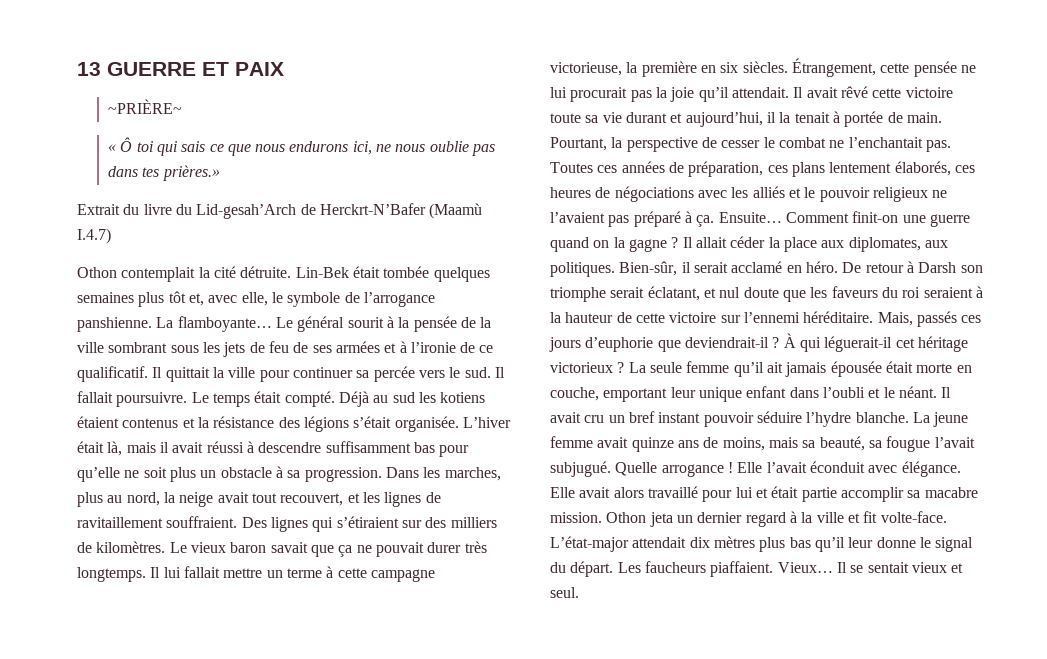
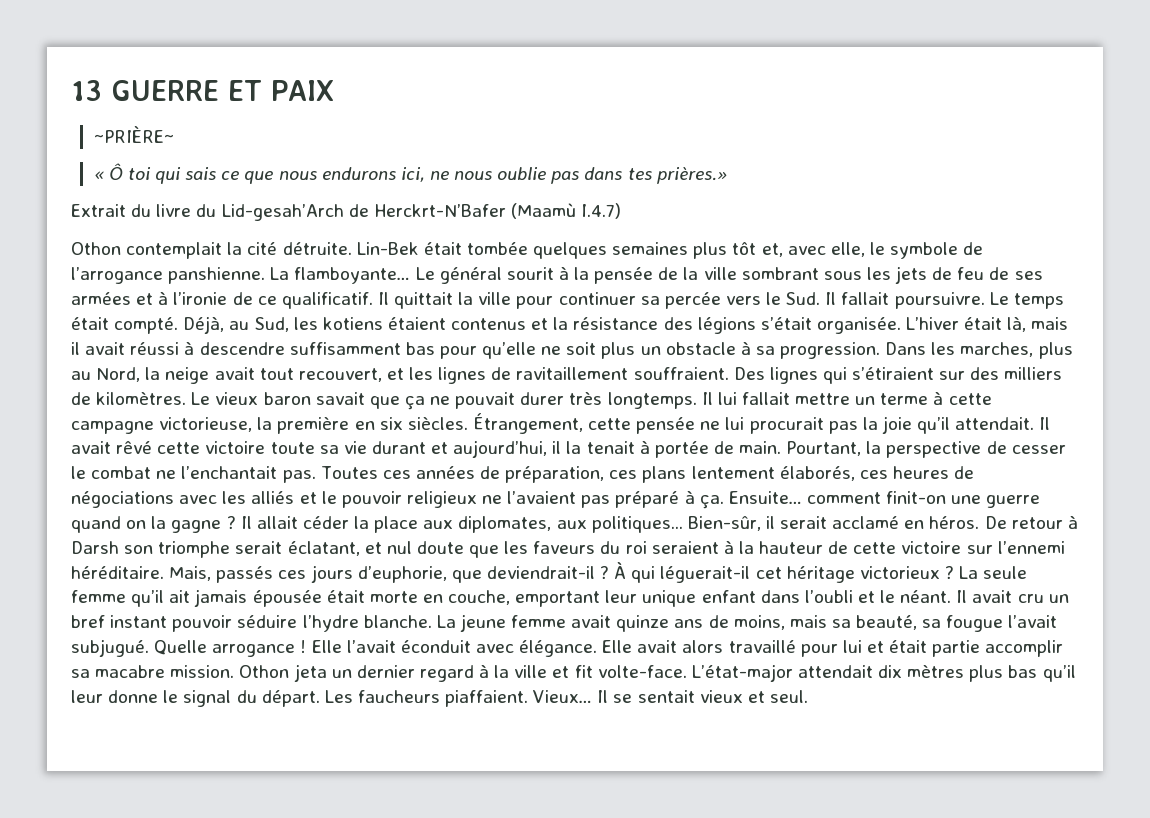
[464,367,491,378] sud. -> [786,292,821,305] Sud.
[338,391,415,407] Déjà au sud -> [183,316,289,334] Déjà, au Sud,
[126,492,160,506] nord, -> [96,367,141,382] Nord,
[785,212,849,223] Comment -> [806,492,881,504] comment
[550,262,615,277] politiques. -> [591,516,683,533] politiques...
[805,261,838,273] héro. -> [929,516,980,529] héros.
[585,337,654,352] d’euphorie -> [357,566,447,583] d’euphorie,

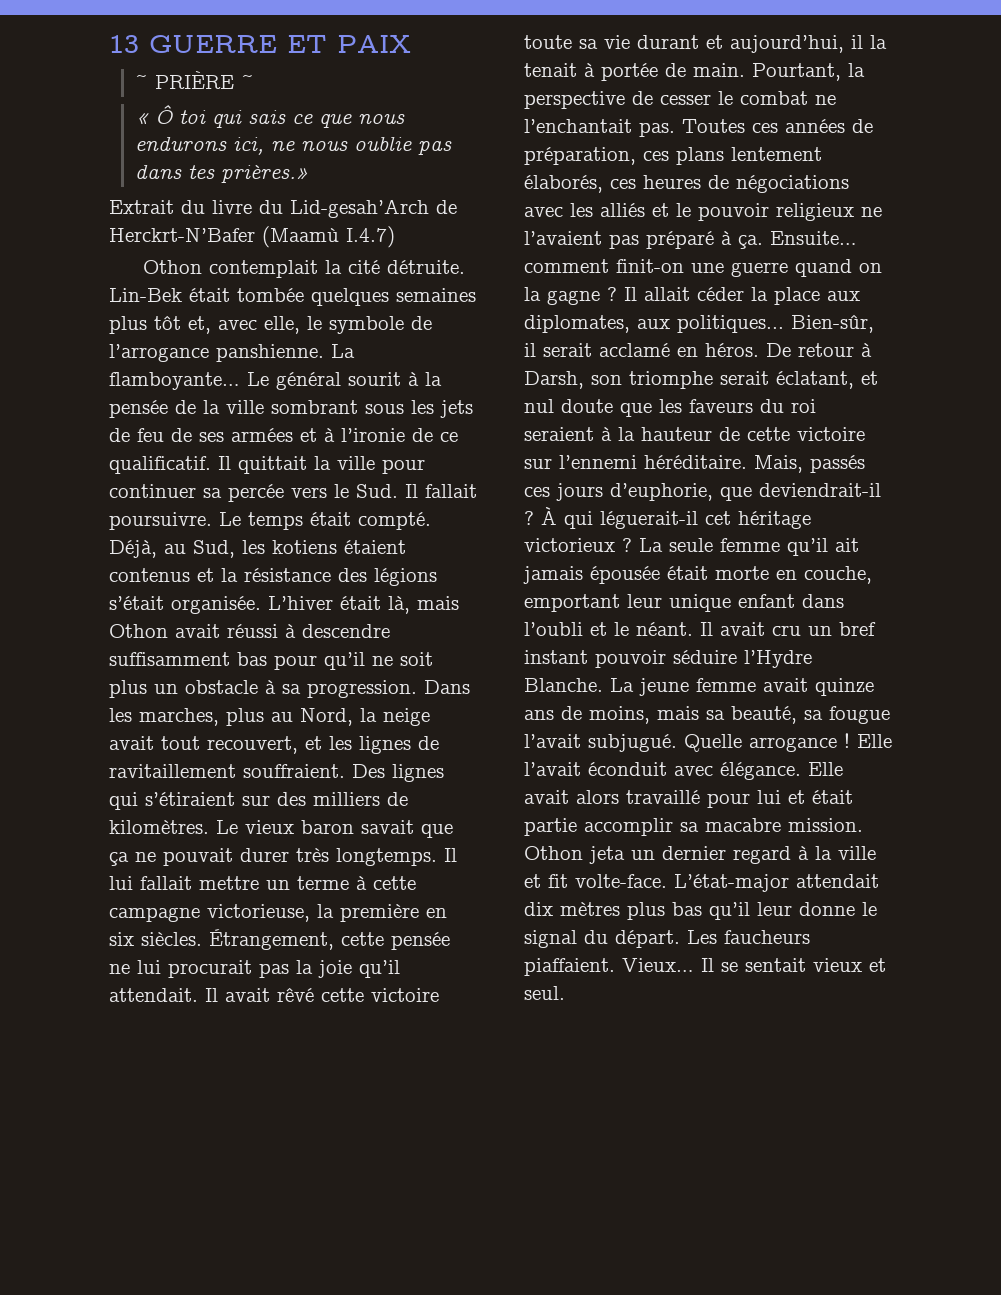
[93,126,174,143] ~PRIÈRE~ -> [135,71,255,89] ~ PRIÈRE ~
[71,342,80,355] il -> [109,624,168,638] Othon
[482,342,537,359] qu’elle -> [324,652,365,670] qu’il
[71,541,119,554] Darsh -> [524,371,584,389] Darsh,
[302,615,432,632] l’hydre blanche. -> [744,650,812,668] [524,678,603,692] l’Hydre Blanche.

